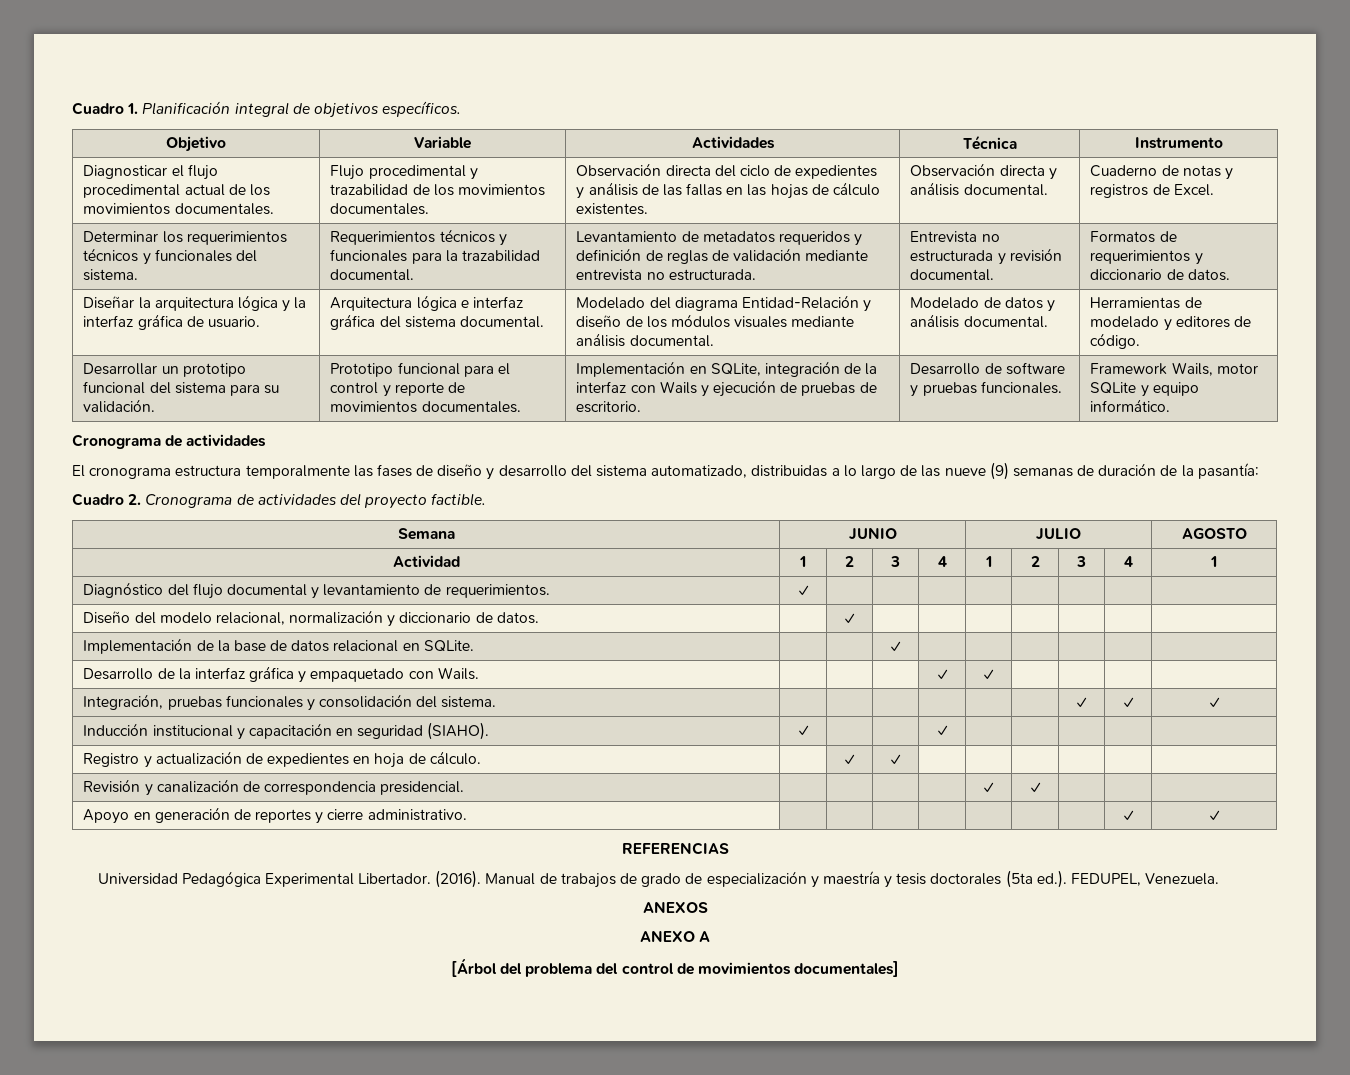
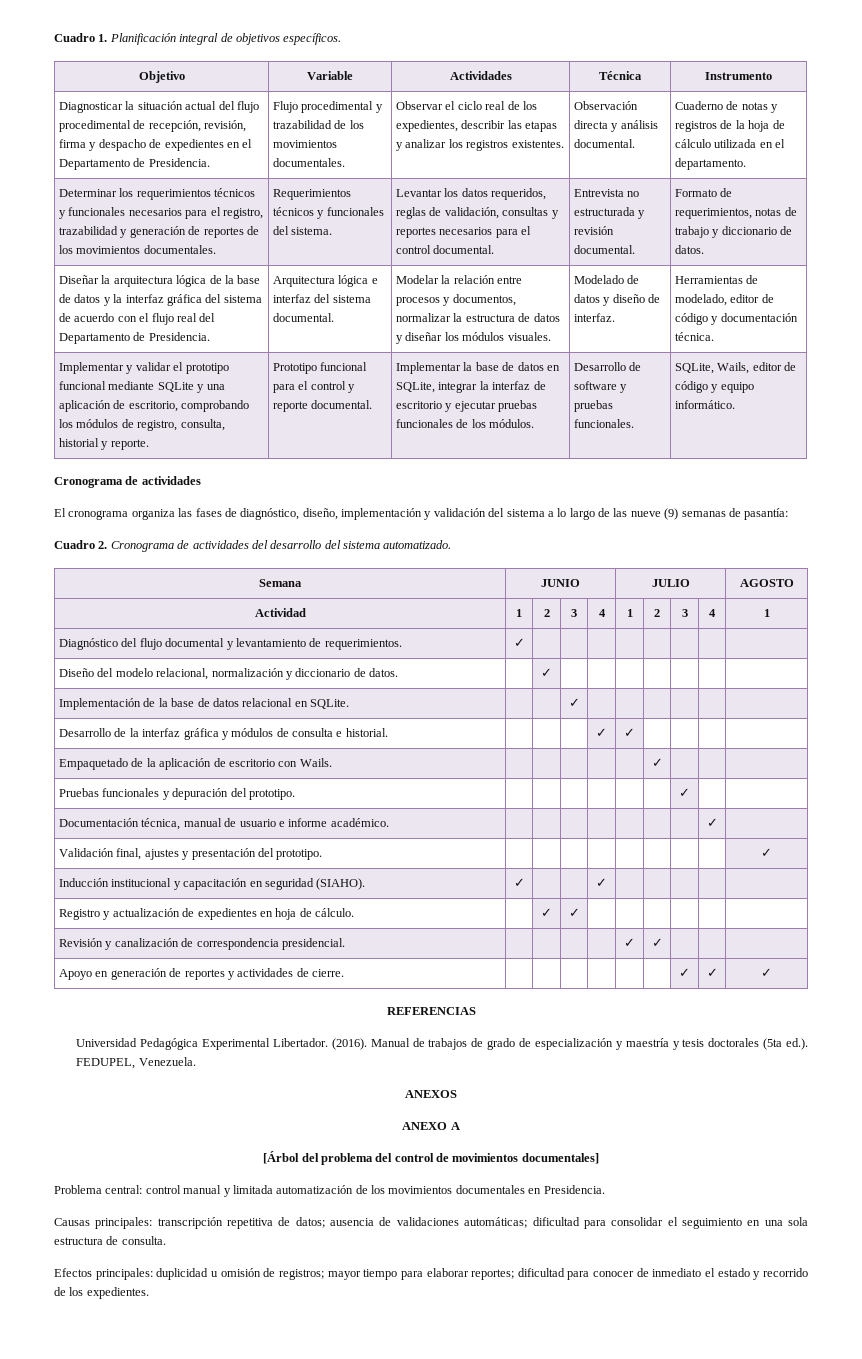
[171,164,218,180] [83,184,270,198] [83,203,274,215] el flujo procedimental actual de los movimientos documentales. -> [125,101,259,113] [59,120,247,132] [59,139,253,151] [59,158,210,170] la situación actual del flujo procedimental de recepción, revisión, firma y despacho de expedientes en el Departamento de Presidencia.
[576,163,878,179] [576,182,881,199] Observación directa del ciclo de expedientes y análisis de las fallas en las hojas de cálculo -> [396,101,537,110] [396,120,558,132] [396,139,509,151] Observar el ciclo real de los expedientes, describir las etapas y analizar los registros
[1173,184,1214,196] Excel. -> [735,120,785,132] [675,139,786,148] [675,158,747,170] la hoja de cálculo utilizada en el departamento.
[235,250,257,262] [83,269,139,281] [330,229,507,246] [330,249,540,264] [330,269,415,281] [576,231,863,246] [576,248,869,264] [576,269,756,281] del sistema. | Requerimientos técnicos y funcionales para la trazabilidad documental. | Levantamiento de metadatos requeridos y definición de reglas de validación mediante entrevista no estructurada. -> [128,207,263,219] [59,226,259,238] [59,245,216,254] [273,189,352,200] [273,207,384,219] [273,226,333,235] [396,188,547,200] [396,207,559,219] [396,226,532,238] [396,245,495,254] necesarios para el registro, trazabilidad y generación de reportes de los movimientos documentales. | Requerimientos técnicos y funcionales del sistema. | Levantar los datos requeridos, reglas de validación, consultas y reportes necesarios para el control documental.
[1090,231,1177,243] [1090,250,1191,264] Formatos de requerimientos -> [675,188,733,197] [675,207,797,219] [675,226,710,238] Formato de requerimientos, notas de trabajo
[282,297,307,312] [83,314,260,330] y la interfaz gráfica de usuario. -> [209,275,261,284] [59,294,262,306] [59,313,216,325] [59,332,210,344] de la base de datos y la interfaz gráfica del sistema de acuerdo con el flujo real del Departamento de Presidencia.
[330,314,376,330] gráfica -> (312, 298) none
[576,295,872,312] [576,314,855,328] [576,333,714,347] Modelado del diagrama Entidad-Relación y diseño de los módulos visuales mediante análisis documental. -> [396,275,523,284] [396,294,516,306] [396,313,560,322] [396,332,551,344] Modelar la relación entre procesos y documentos, normalizar la estructura de datos y diseñar los módulos visuales.
[910,314,1048,328] análisis documental. -> [612,294,661,303] [574,313,616,322] diseño de interfaz.
[1090,316,1251,331] [1090,333,1141,349] [83,363,246,377] [83,381,280,396] [83,399,156,413] modelado y editores de código. // Desarrollar un prototipo funcional del sistema para su validación. -> [675,294,774,306] [675,313,798,325] [675,332,715,341] [59,362,229,374] [59,381,225,393] [59,400,250,412] [59,419,225,431] [59,438,149,450] modelado, editor de código y documentación técnica. // Implementar y validar el prototipo funcional mediante SQLite y una aplicación de escritorio, comprobando los módulos de registro, consulta, historial y reporte.
[447,382,465,393] [330,401,521,413] [576,361,878,377] [576,380,877,397] [576,401,642,413] de movimientos documentales. | Implementación en SQLite, integración de la interfaz con Wails y ejecución de pruebas de escritorio. -> [311,400,373,409] [396,362,560,374] [396,381,546,393] [396,400,538,412] [396,419,535,428] documental. | Implementar la base de datos en SQLite, integrar la interfaz de escritorio y ejecutar pruebas funcionales de los módulos.
[1090,362,1258,376] [1090,382,1137,394] Framework Wails, motor SQLite -> [675,362,797,374] [675,381,709,393] SQLite, Wails, editor de código
[175,465,350,479] estructura temporalmente -> [131,509,175,520] organiza
[437,464,828,480] diseño y desarrollo del sistema automatizado, distribuidas -> [240,508,545,520] diagnóstico, diseño, implementación y validación del sistema
[1098,463,1194,477] duración de la -> (741, 512) none
[364,493,487,509] proyecto factible. -> [270,540,452,549] desarrollo del sistema automatizado.
[310,667,479,682] [937,669,948,680] [984,669,994,680] [83,694,497,711] [1077,697,1087,708] [1123,697,1134,708] empaquetado con Wails. | | | | ✓ | ✓ | | | | // Integración, pruebas funcionales y consolidación del sistema. | | | | | | | ✓ | ✓ -> [231,728,388,737] [596,728,607,737] [624,728,635,737] [59,758,332,770] [651,758,663,767] [59,788,295,800] [679,788,690,797] [59,818,389,830] [706,818,718,827] [59,848,323,860] módulos de consulta e historial. | | | | ✓ | ✓ | | | | // Empaquetado de la aplicación de escritorio con Wails. | | | | | | ✓ | | | // Pruebas funcionales y depuración del prototipo. | | | | | | | ✓ | | // Documentación técnica, manual de usuario e informe académico. | | | | | | | | ✓ | // Validación final, ajustes y presentación del prototipo. | | | | | | | |
[327,809,467,821] cierre administrativo. | | | | | | | -> [237,968,345,977] [679,968,690,977] actividades de cierre. | | | | | | | ✓
(900, 969) none -> [54,1185,605,1197] [54,1217,809,1229] [54,1236,166,1245] [54,1268,808,1280] [54,1287,149,1299] // Problema central: control manual y limitada automatización de los movimientos documentales en Presidencia. // Causas principales: transcripción repetitiva de datos; ausencia de validaciones automáticas; dificultad para consolidar el seguimiento en una sola estructura de consulta. // Efectos principales: duplicidad u omisión de registros; mayor tiempo para elaborar reportes; dificultad para conocer de inmediato el estado y recorrido de los expedientes.

